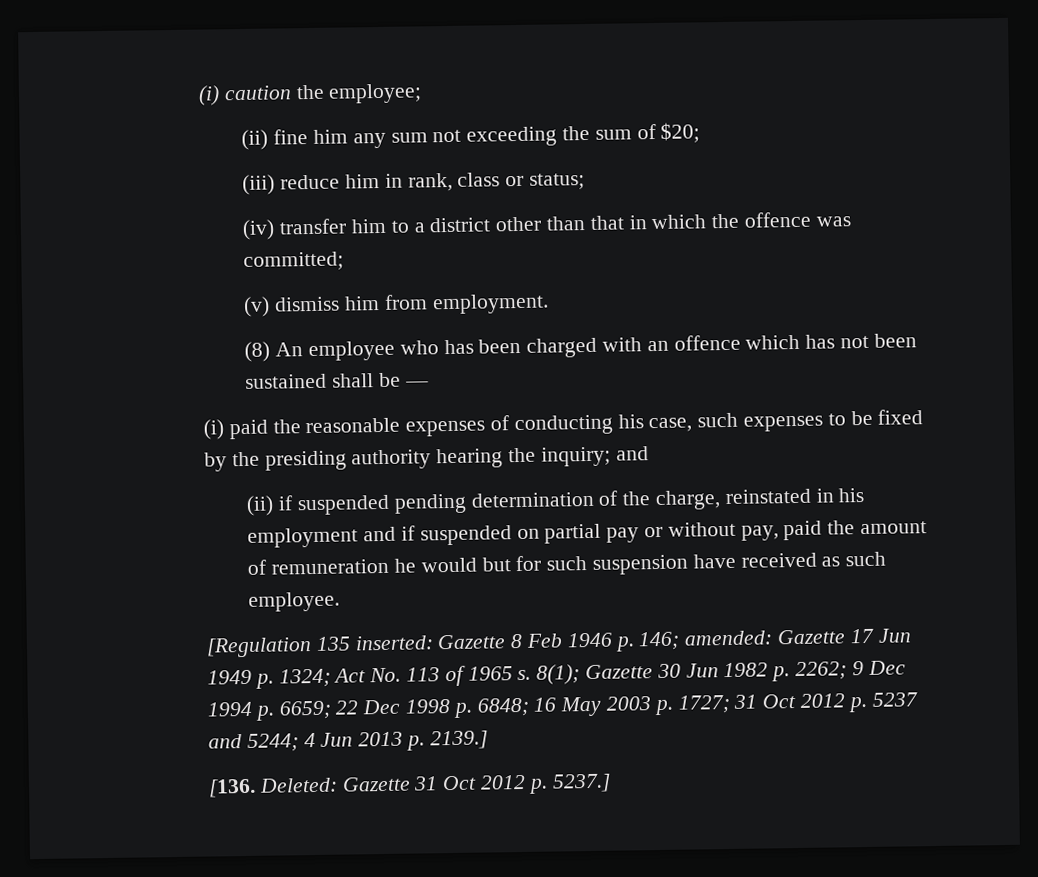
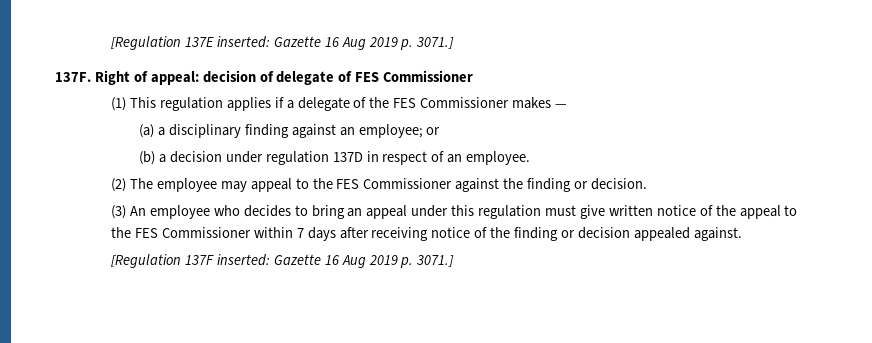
[197,83,423,106] [241,122,701,150] [242,172,586,195] [242,211,851,240] [243,251,345,271] [243,293,549,317] [244,333,917,362] [245,372,429,389] [202,409,924,440] [203,446,649,472] [246,487,865,516] [247,520,928,548] [247,551,887,575] [248,591,341,612] [205,628,911,658] [206,660,906,689] [206,692,918,721] [207,730,488,752] [207,773,611,798] (i) caution the employee; // (ii) fine him any sum not exceeding the sum of $20; // (iii) reduce him in rank, class or status; // (iv) transfer him to a district other than that in which the offence was committed; // (v) dismiss him from employment. // (8) An employee who has been charged with an offence which has not been sustained shall be — // (i) paid the reasonable expenses of conducting his case, such expenses to be fixed by the presiding authority hearing the inquiry; and // (ii) if suspended pending determination of the charge, reinstated in his employment and if suspended on partial pay or without pay, paid the amount of remuneration he would but for such suspension have received as such employee. // [Regulation 135 inserted: Gazette 8 Feb 1946 p. 146; amended: Gazette 17 Jun 1949 p. 1324; Act No. 113 of 1965 s. 8(1); Gazette 30 Jun 1982 p. 2262; 9 Dec 1994 p. 6659; 22 Dec 1998 p. 6848; 16 May 2003 p. 1727; 31 Oct 2012 p. 5237 and 5244; 4 Jun 2013 p. 2139.] // [136. Deleted: Gazette 31 Oct 2012 p. 5237.] -> [111,36,455,50] [55,70,474,85] [111,97,568,111] [139,124,441,138] [139,151,531,165] [111,178,647,192] [111,205,798,219] [111,227,742,241] [111,254,455,268] [Regulation 137E inserted: Gazette 16 Aug 2019 p. 3071.] // 137F. Right of appeal: decision of delegate of FES Commissioner // (1) This regulation applies if a delegate of the FES Commissioner makes — // (a) a disciplinary finding against an employee; or // (b) a decision under regulation 137D in respect of an employee. // (2) The employee may appeal to the FES Commissioner against the finding or decision. // (3) An employee who decides to bring an appeal under this regulation must give written notice of the appeal to the FES Commissioner within 7 days after receiving notice of the finding or decision appealed against. // [Regulation 137F inserted: Gazette 16 Aug 2019 p. 3071.]

